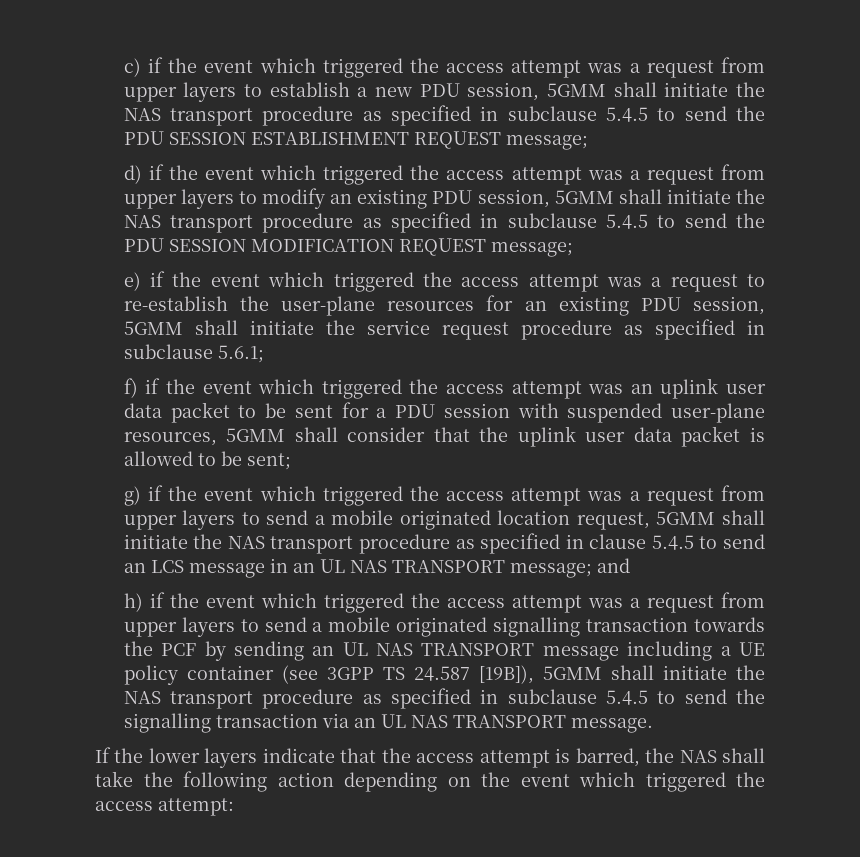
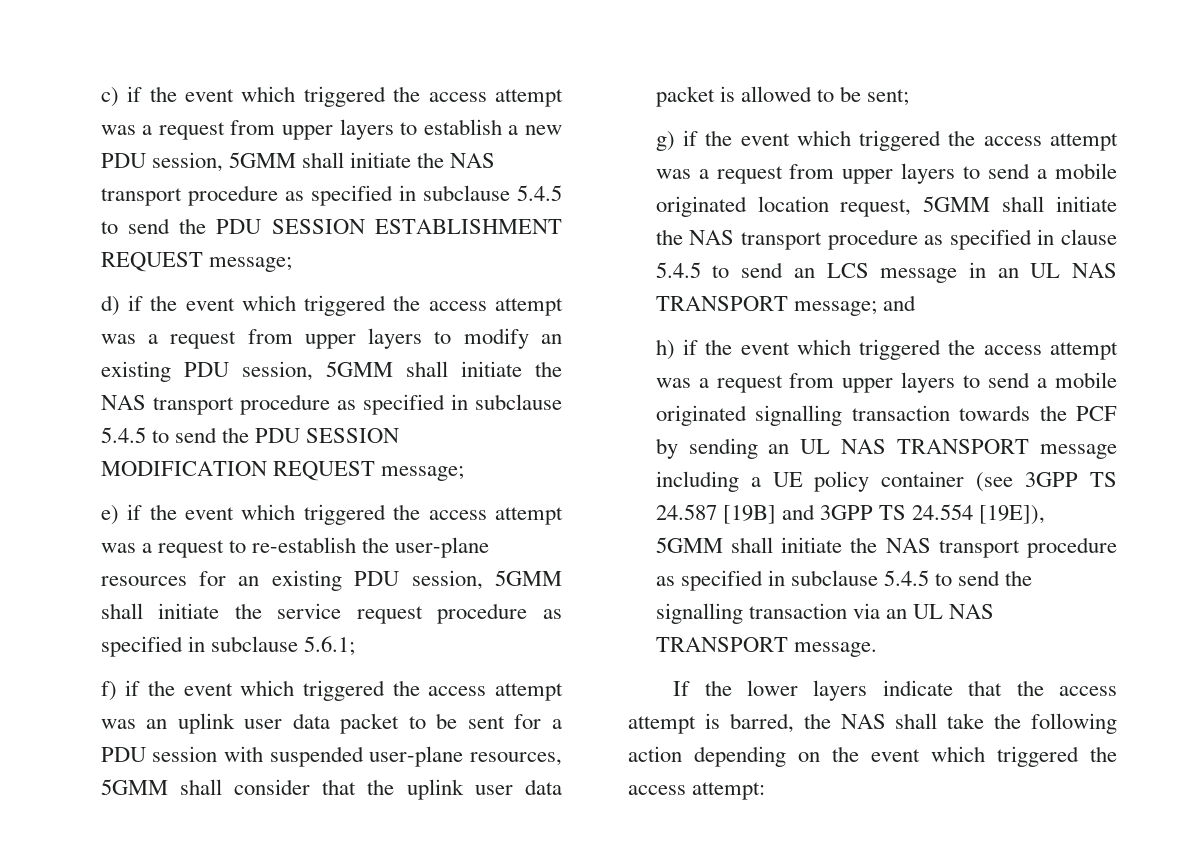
[478,665,534,684] [19B]), -> [722,504,1046,525] [19B] and 3GPP TS 24.554 [19E]),

